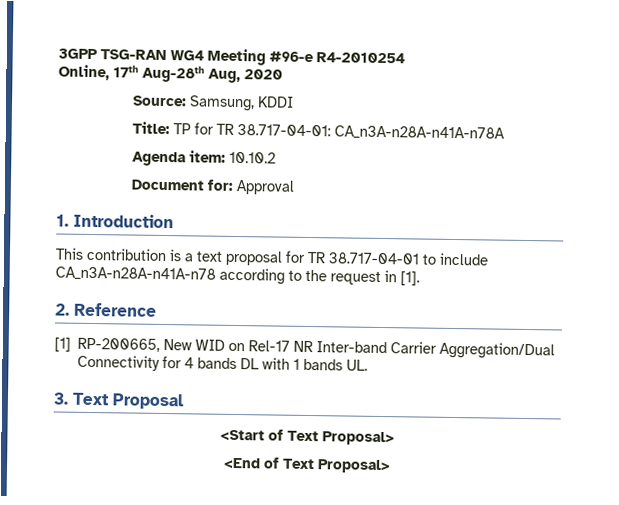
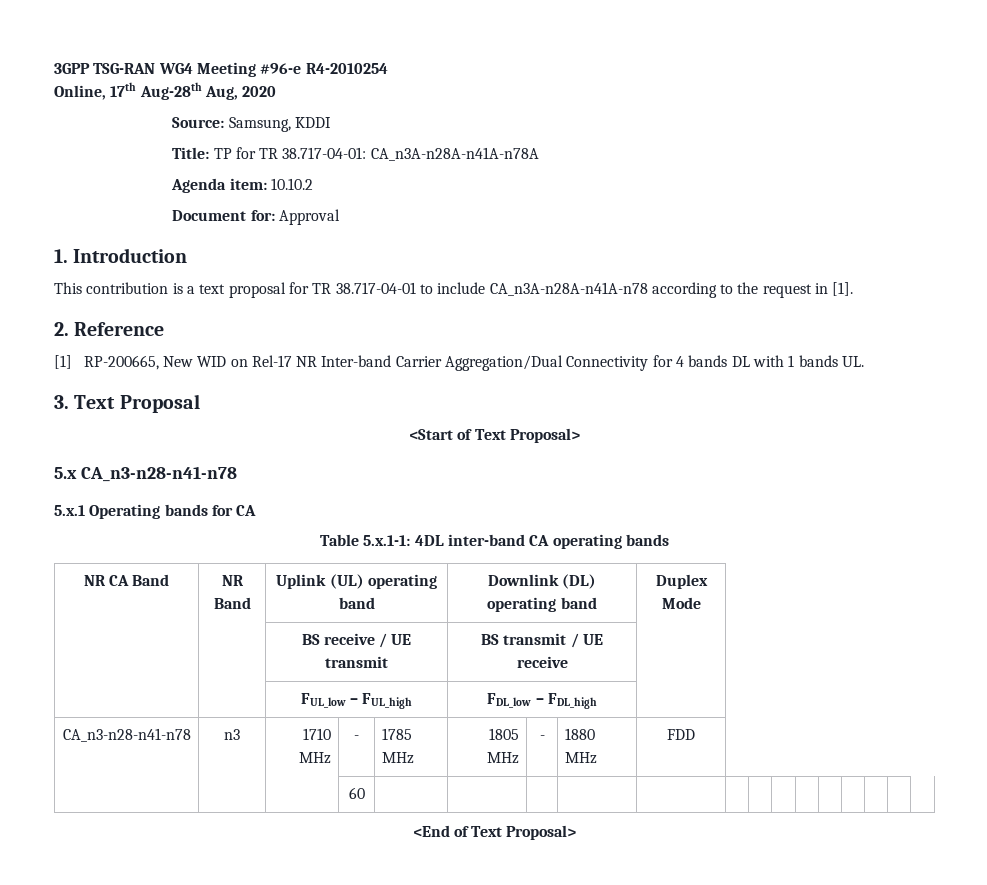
(395, 438) none -> [54,466,237,482] [54,504,257,519] [320,534,669,549] [83,574,170,586] [221,575,244,586] [213,597,251,609] [276,574,437,589] [338,597,375,609] [487,574,597,589] [487,597,597,612] [655,574,708,589] [661,597,701,609] [301,633,412,648] [325,656,388,668] [481,633,603,648] [516,656,568,668] [300,693,413,709] [487,693,597,709] [62,728,191,742] [224,729,240,740] [303,728,332,740] [299,752,332,764] [354,735,359,740] [381,728,412,740] [381,752,414,764] [489,728,520,740] [487,752,520,764] [539,735,545,740] [564,728,595,740] [564,752,597,764] [667,729,695,740] [348,787,365,799] // 5.x CA_n3-n28-n41-n78 // 5.x.1 Operating bands for CA // Table 5.x.1-1: 4DL inter-band CA operating bands // NR CA Band | NR Band | Uplink (UL) operating band | Downlink (DL) operating band | Duplex Mode // | | BS receive / UE transmit | BS transmit / UE receive | // | | FUL_low – FUL_high | FDL_low – FDL_high | // CA_n3-n28-n41-n78 | n3 | 1710 MHz | - | 1785 MHz | 1805 MHz | - | 1880 MHz | FDD // | | | 60 | | | | | | | | | | | | | |

